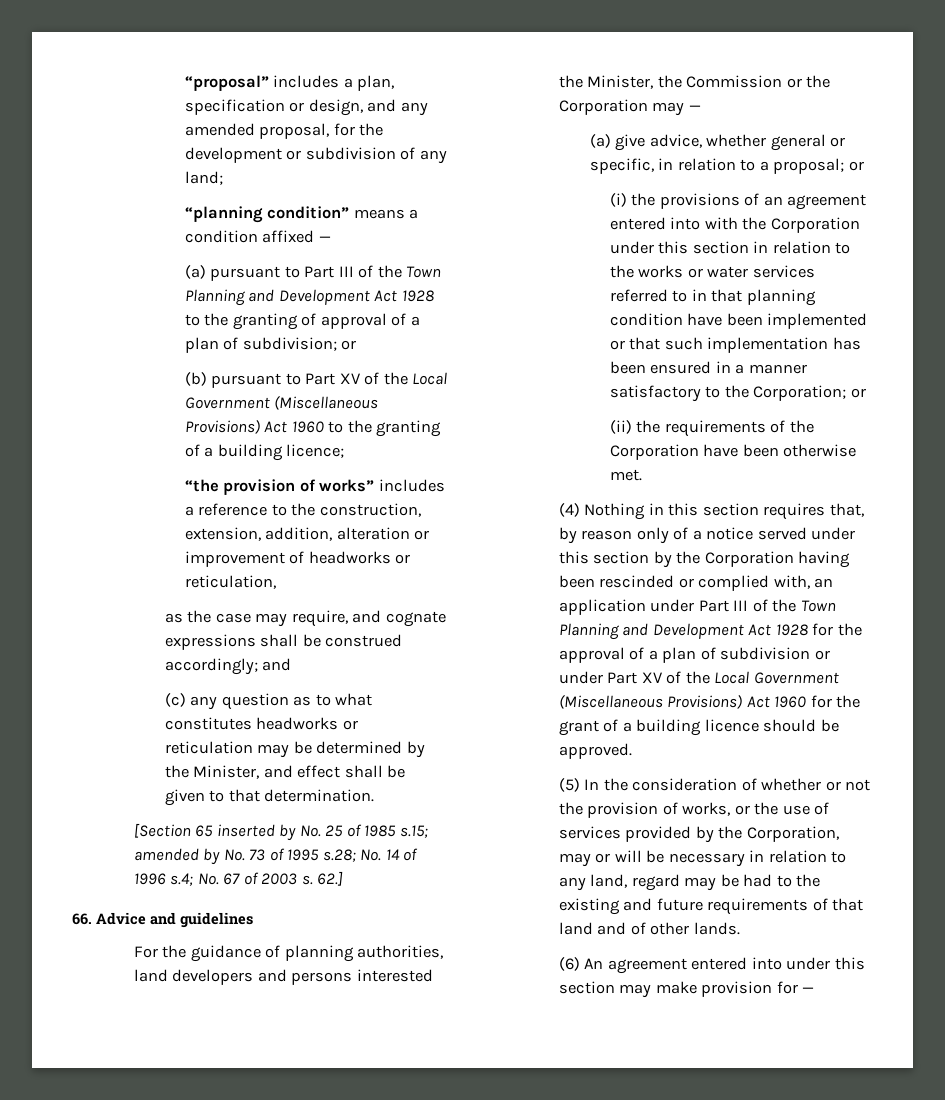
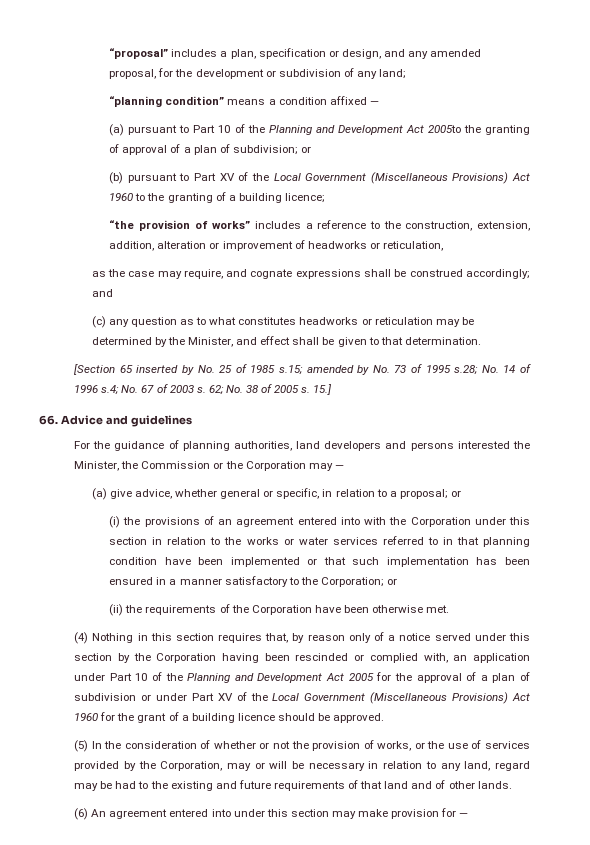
[338,265,441,278] [184,289,434,306] [184,314,200,326] III of the Town Planning and Development Act 1928 to -> [218,124,461,135] 10 of the Planning and Development Act 2005to
[317,871,344,886] 62.] -> [208,384,333,395] 62; No. 38 of 2005 s. 15.]
[733,599,836,612] [558,623,808,640] III of the Town Planning and Development Act 1928 -> [135,672,374,683] 10 of the Planning and Development Act 2005

